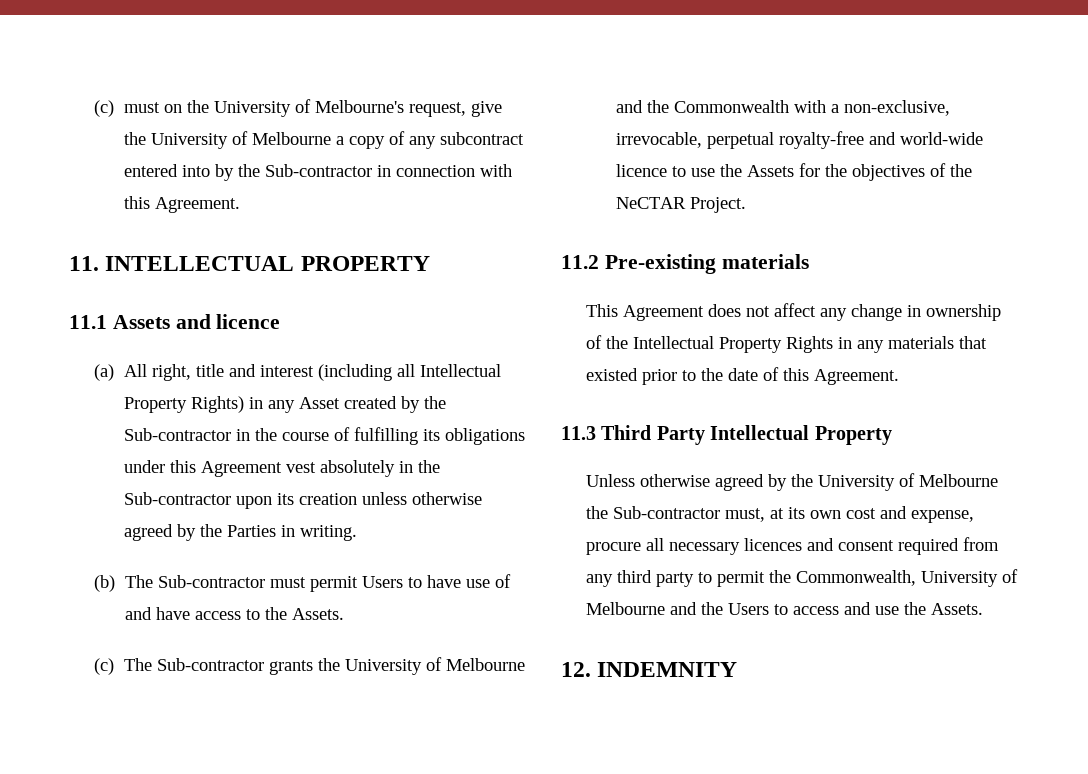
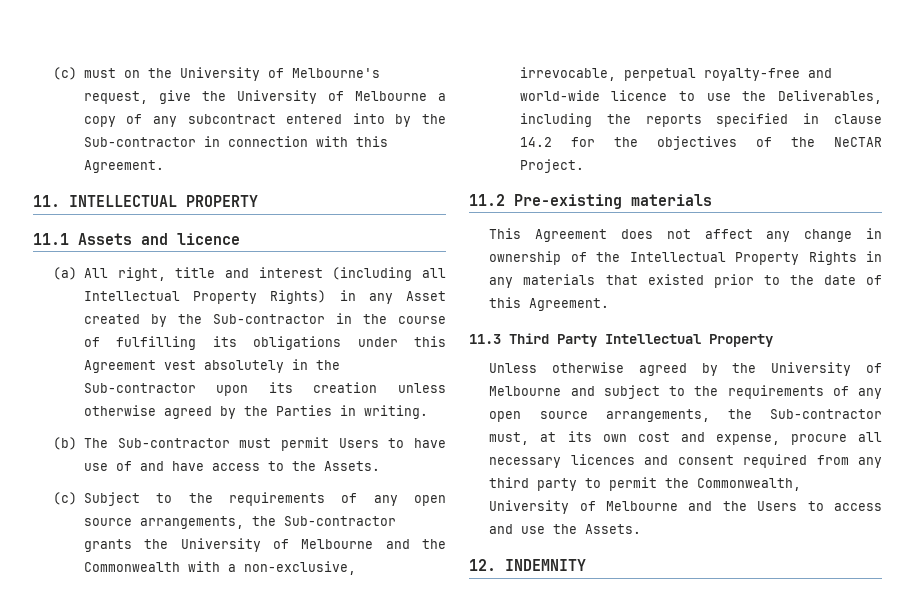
[123,658,152,671] The -> [83,492,446,506] [83,516,276,529] Subject to the requirements of any open source arrangements, the
[746,165,794,177] Assets -> [778,90,882,104] [519,113,882,127] [519,137,552,147] Deliverables, including the reports specified in clause 14.2
(999, 480) none -> [570,385,882,399] [489,409,710,422] and subject to the requirements of any open source arrangements,

